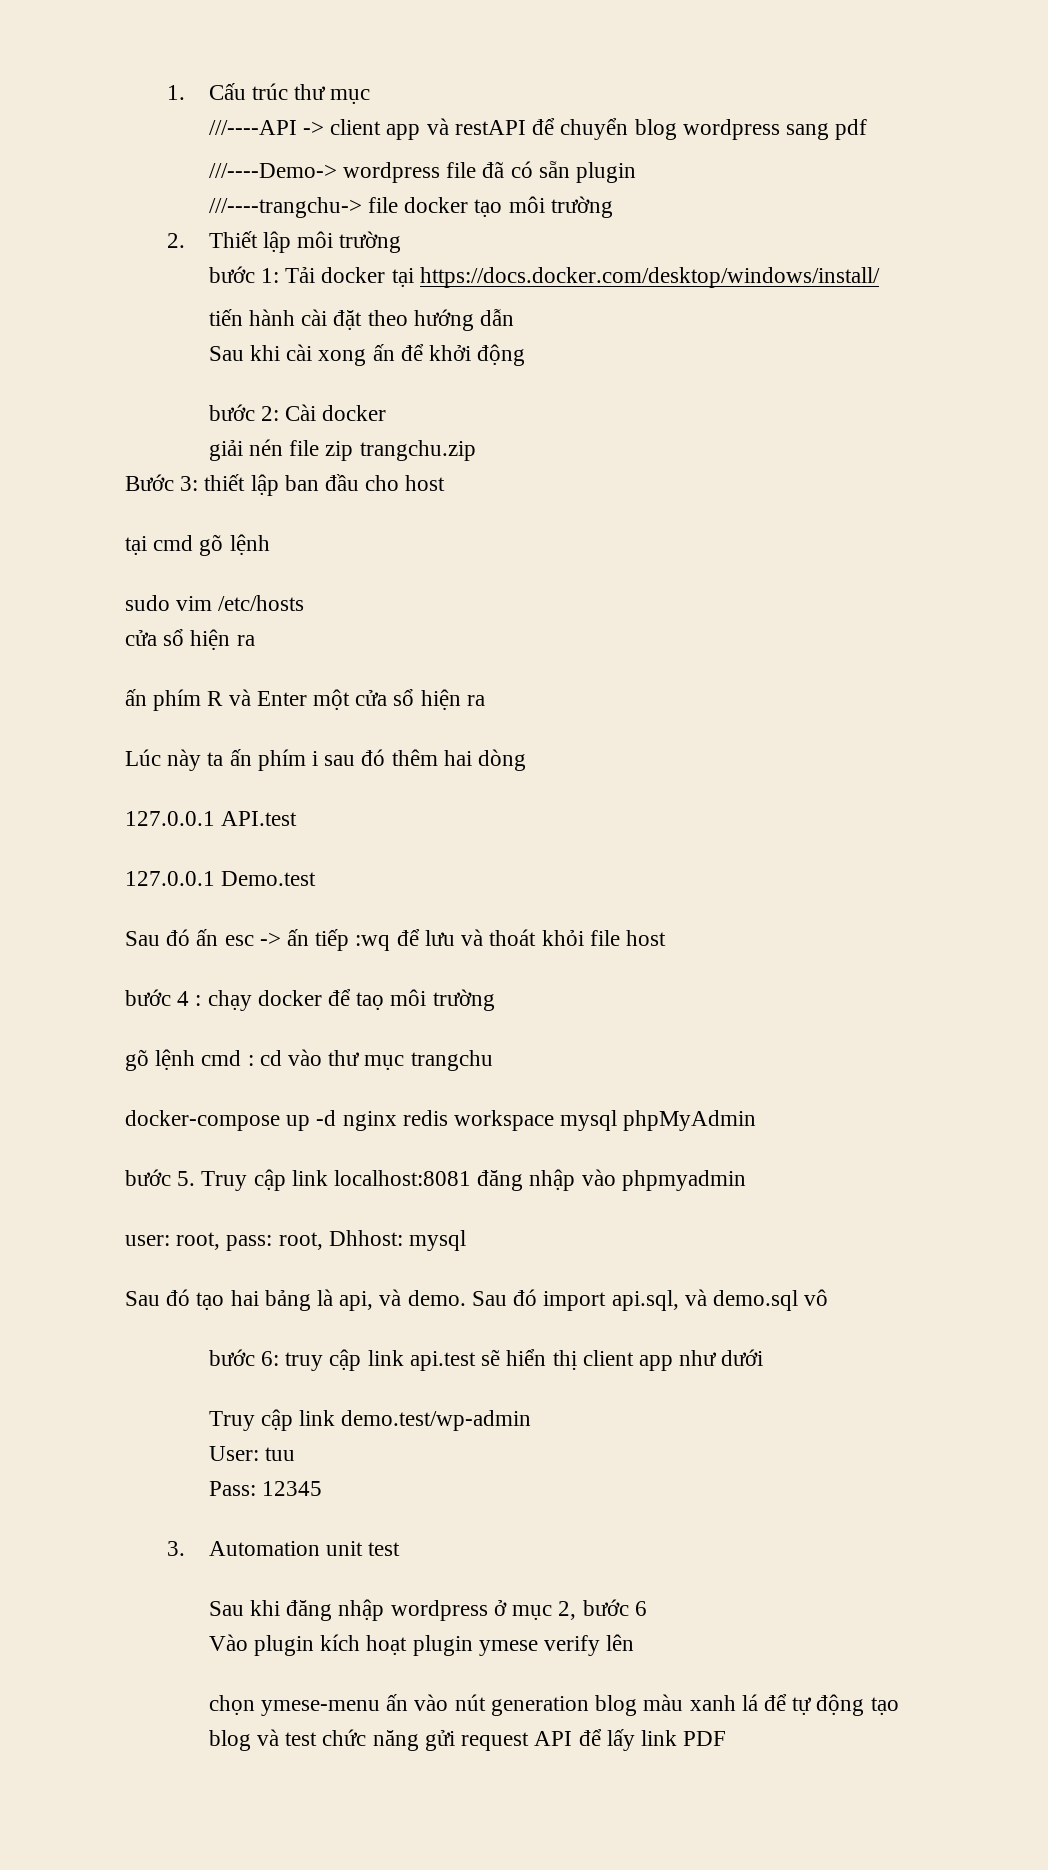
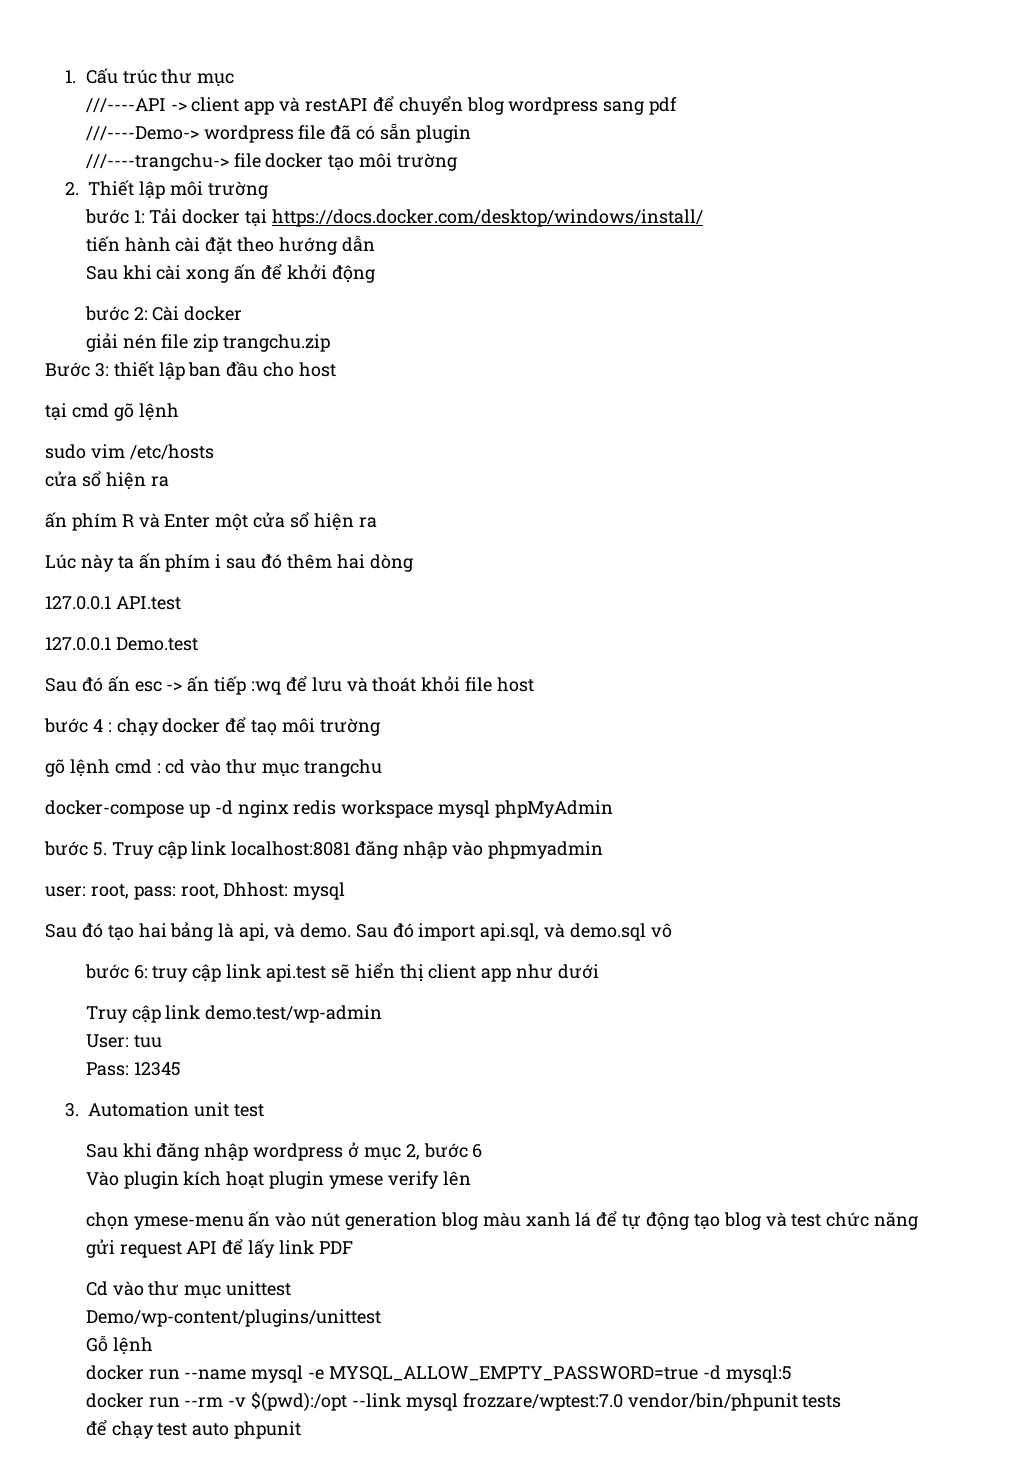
(727, 1738) none -> [85,1281,292,1298] [85,1309,381,1327] [85,1335,153,1354] [85,1365,792,1383] [85,1392,842,1412] [85,1420,302,1439] // Cd vào thư mục unittest // Demo/wp-content/plugins/unittest // Gỗ lệnh // docker run --name mysql -e MYSQL_ALLOW_EMPTY_PASSWORD=true -d mysql:5 // docker run --rm -v $(pwd):/opt --link mysql frozzare/wptest:7.0 vendor/bin/phpunit tests // để chạy test auto phpunit

